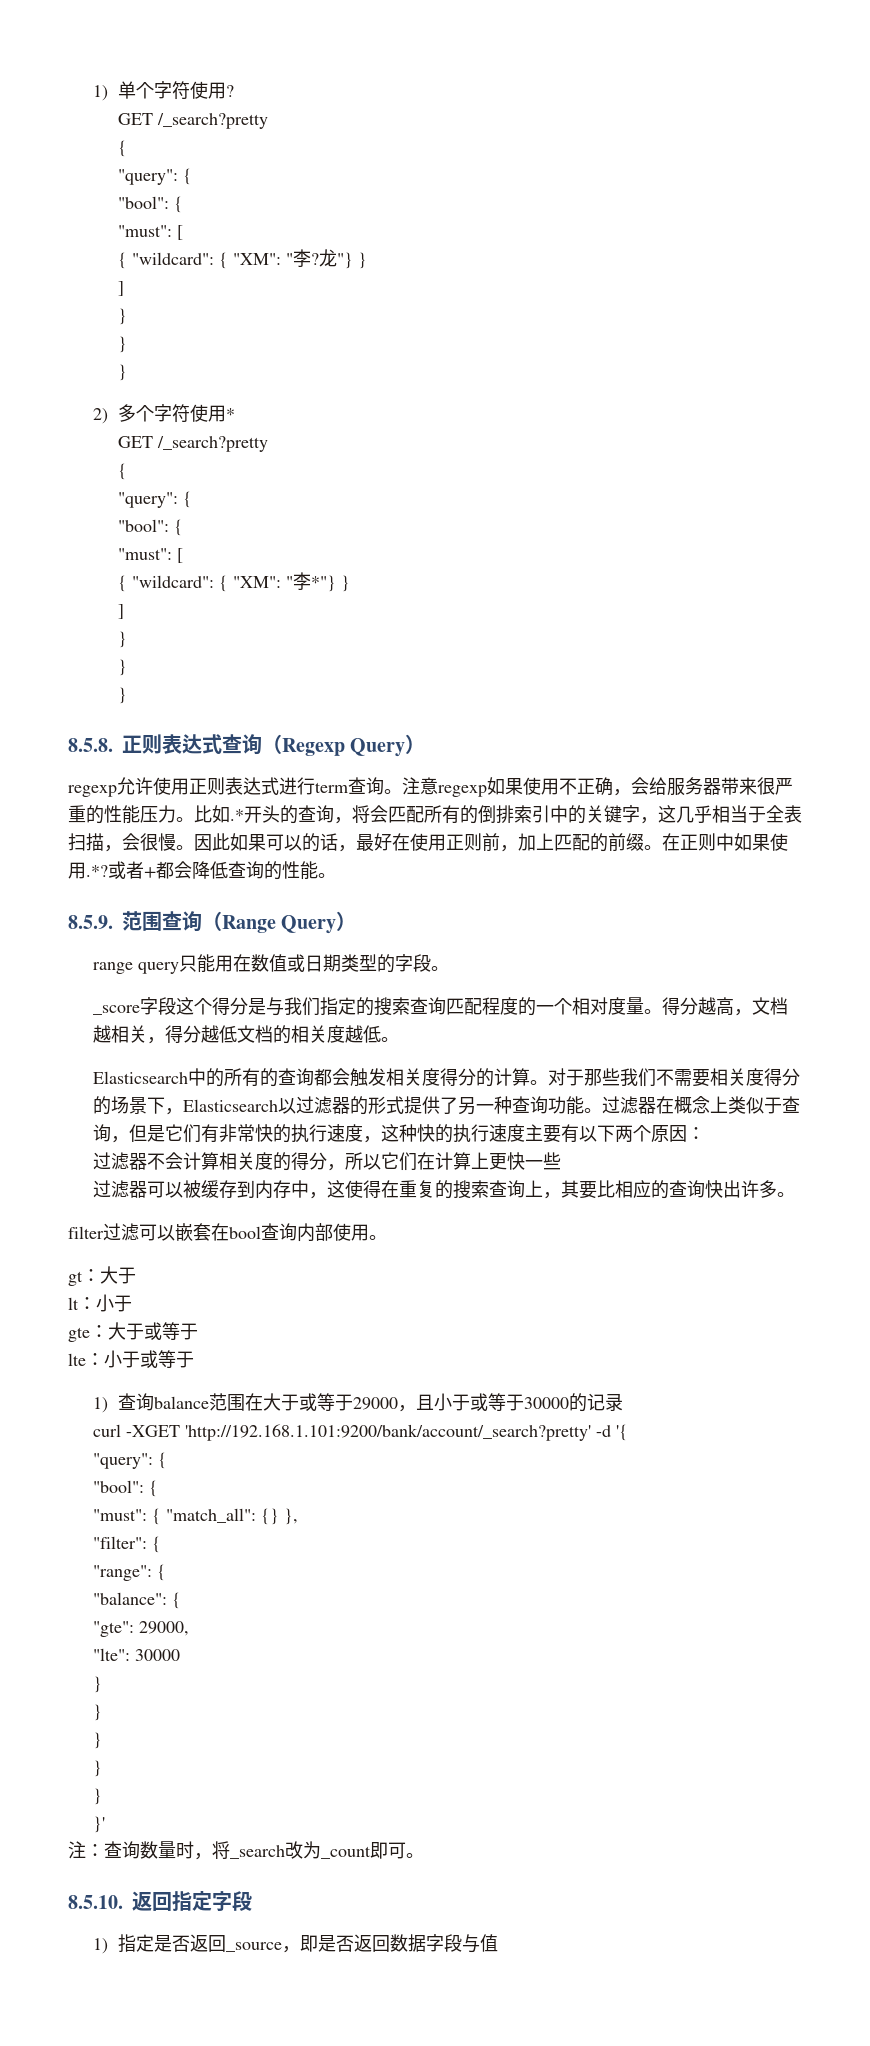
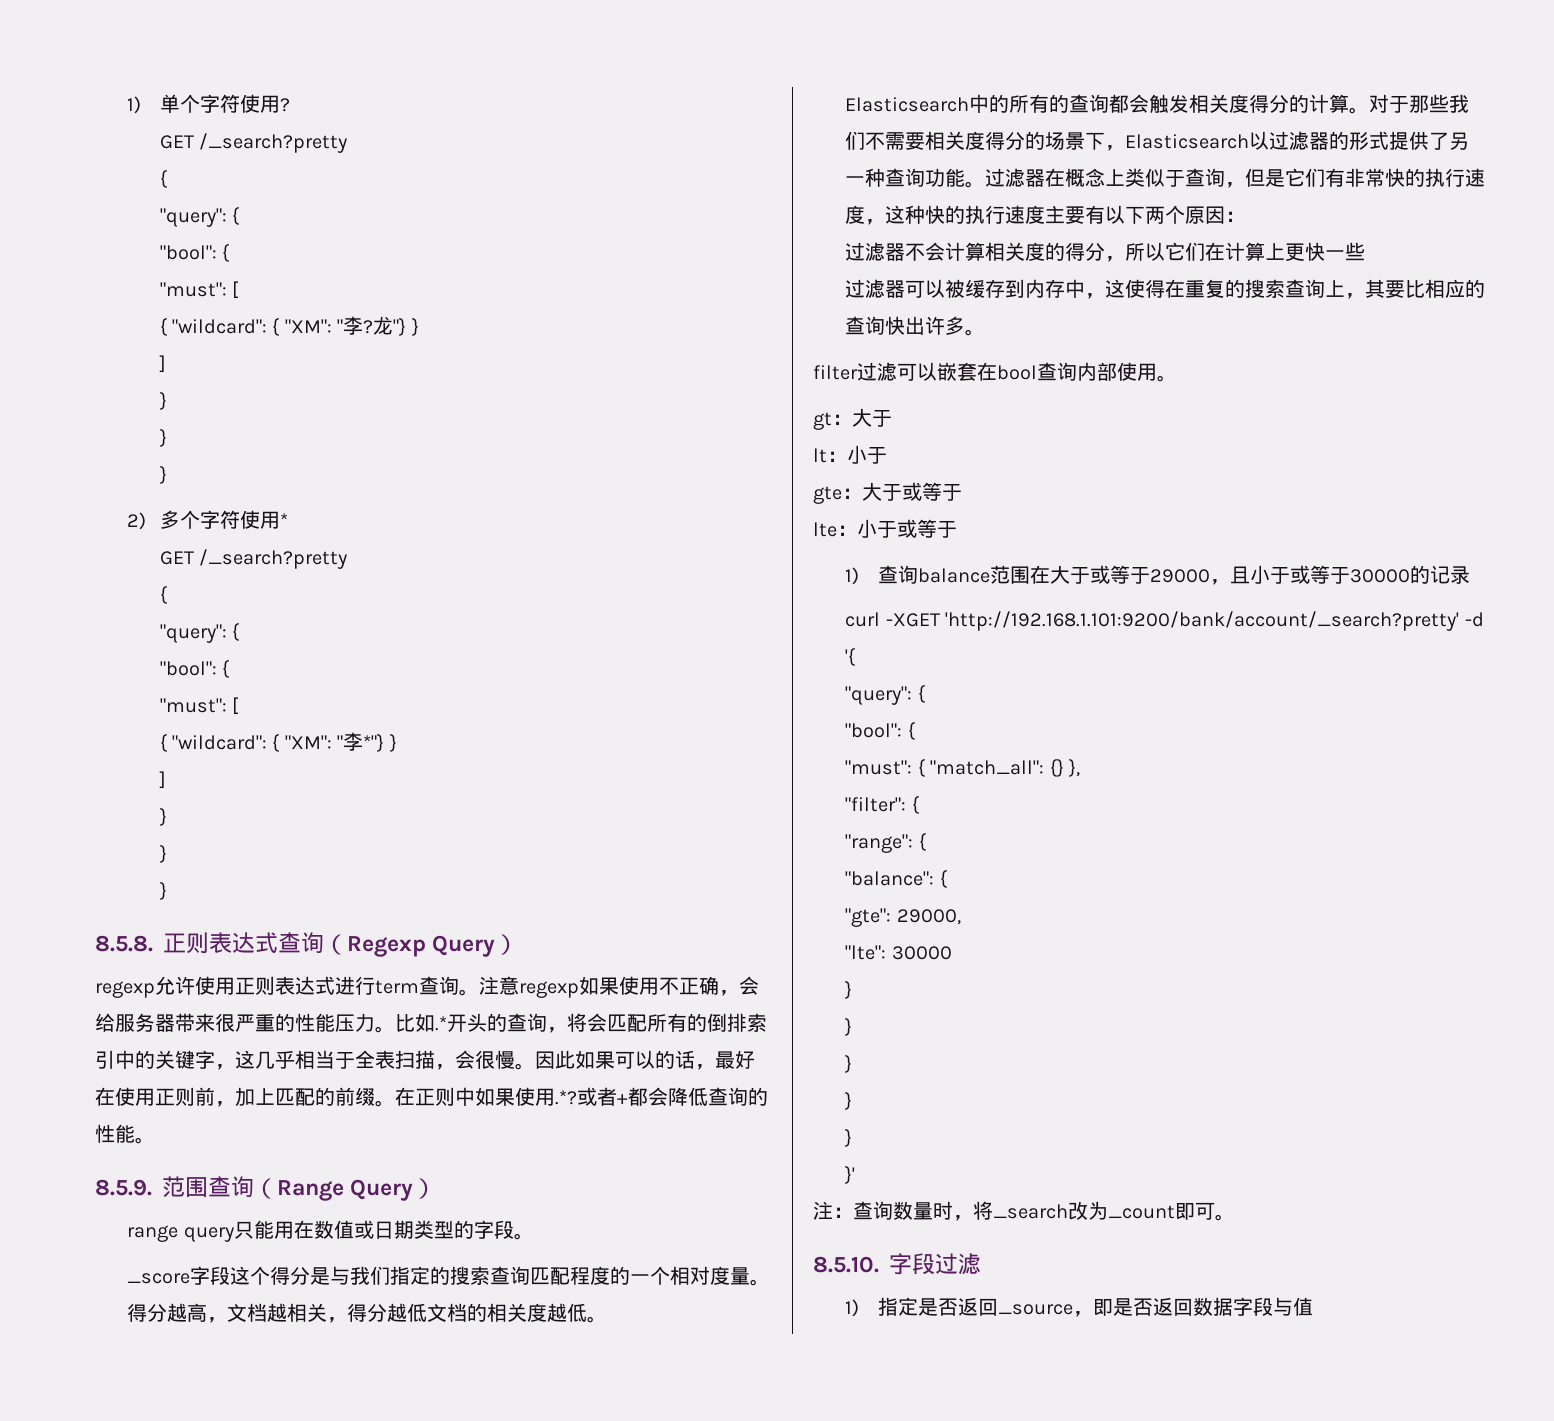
[132,1891,252,1911] 返回指定字段 -> [889,1253,981,1275] 字段过滤

